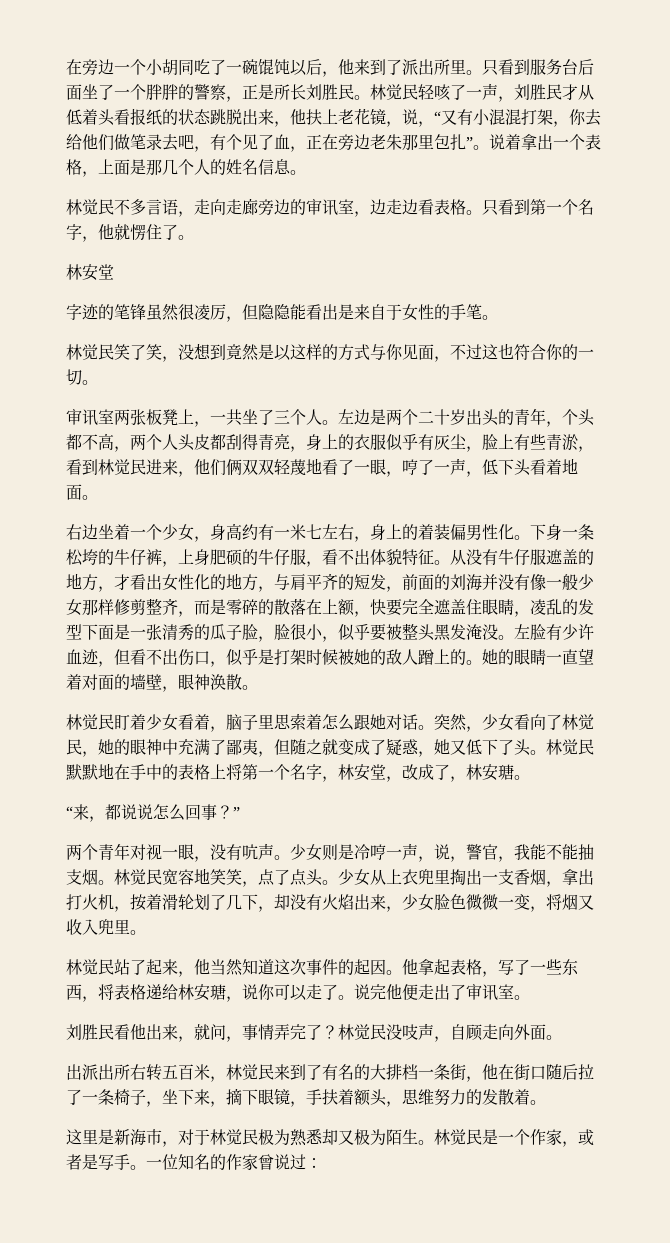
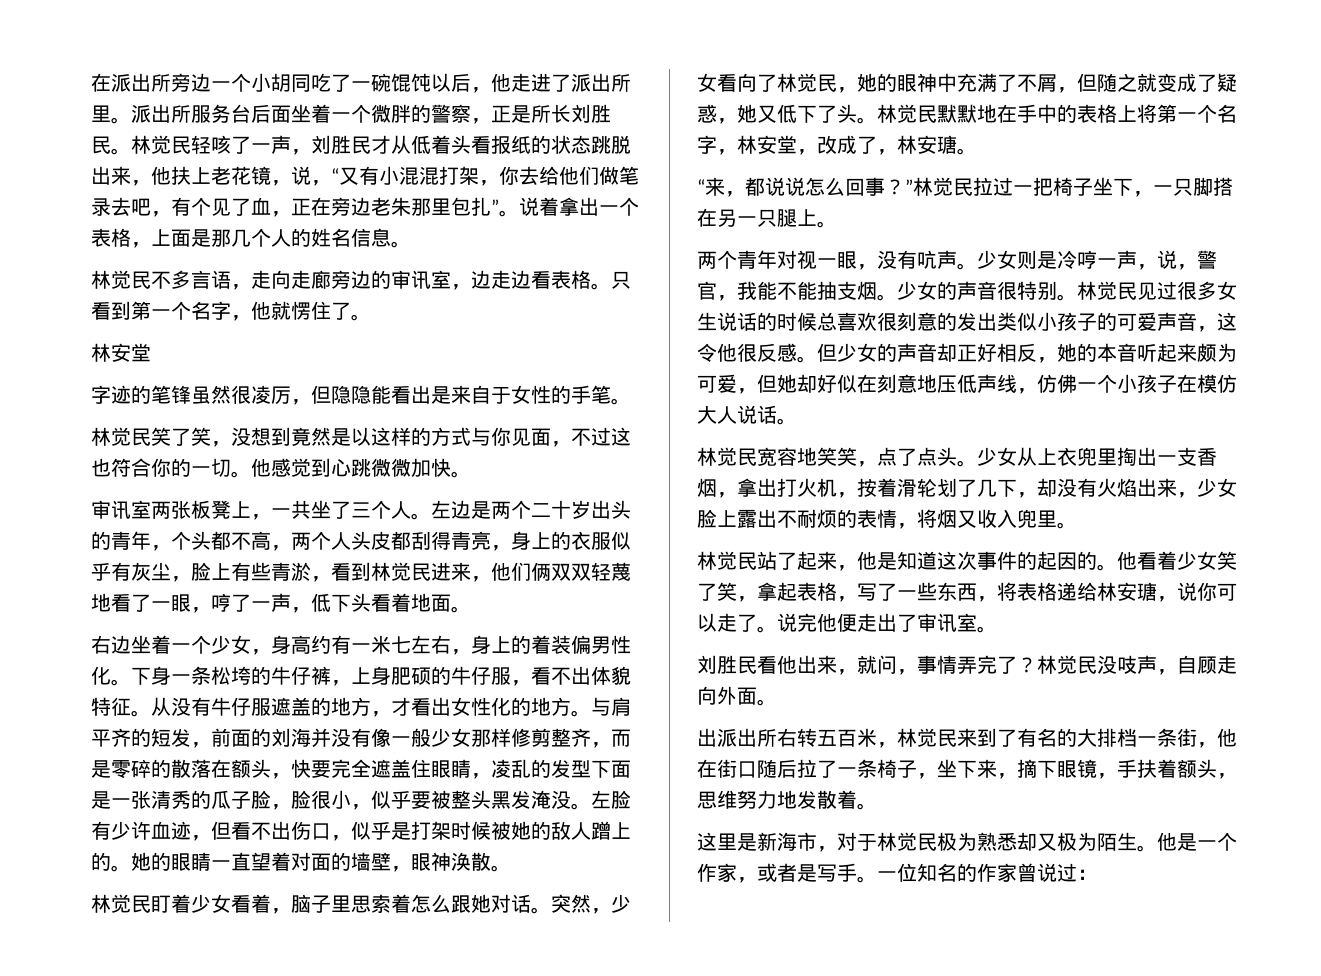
[66,59,82,75] 在 -> [91,73,171,92] 在派出所
[354,59,386,75] 来到 -> [511,73,551,92] 走进
[482,59,530,76] 只看到 -> [131,104,191,123] 派出所
[98,84,163,100] 了一个胖 -> [311,104,391,123] 着一个微
(98, 382) none -> [251,458,471,478] 他感觉到心跳微微加快。
[258,586,274,592] ， -> [571,710,591,717] 。
[322,599,355,616] 上额 -> [231,759,271,778] 额头
[226,739,258,755] 鄙夷 -> [1017,74,1057,92] 不屑
(240, 812) none -> [913,177,1233,197] [697,208,837,228] 林觉民拉过一把椅子坐下，一只脚搭在另一只腿上。
(114, 882) none -> [897,281,1237,301] [697,312,1237,332] [697,343,1237,363] [697,374,1237,394] [697,405,797,425] 少女的声音很特别。林觉民见过很多女生说话的时候总喜欢很刻意的发出类似小孩子的可爱声音，这令他很反感。但少女的声音却正好相反，她的本音听起来颇为可爱，但她却好似在刻意地压低声线，仿佛一个小孩子在模仿大人说话。 //
[450,894,530,910] 色微微一变 -> [717,509,897,528] 上露出不耐烦的表情
[210,959,243,976] 当然 -> [877,552,897,570] 是
[386,959,418,975] 。他 -> [1077,551,1237,571] [697,582,757,602] 的。他看着少女笑了笑，
[466,1089,482,1105] 的 -> [777,790,797,809] 地
[434,1129,482,1145] 林觉民 -> [1157,832,1177,851] 他

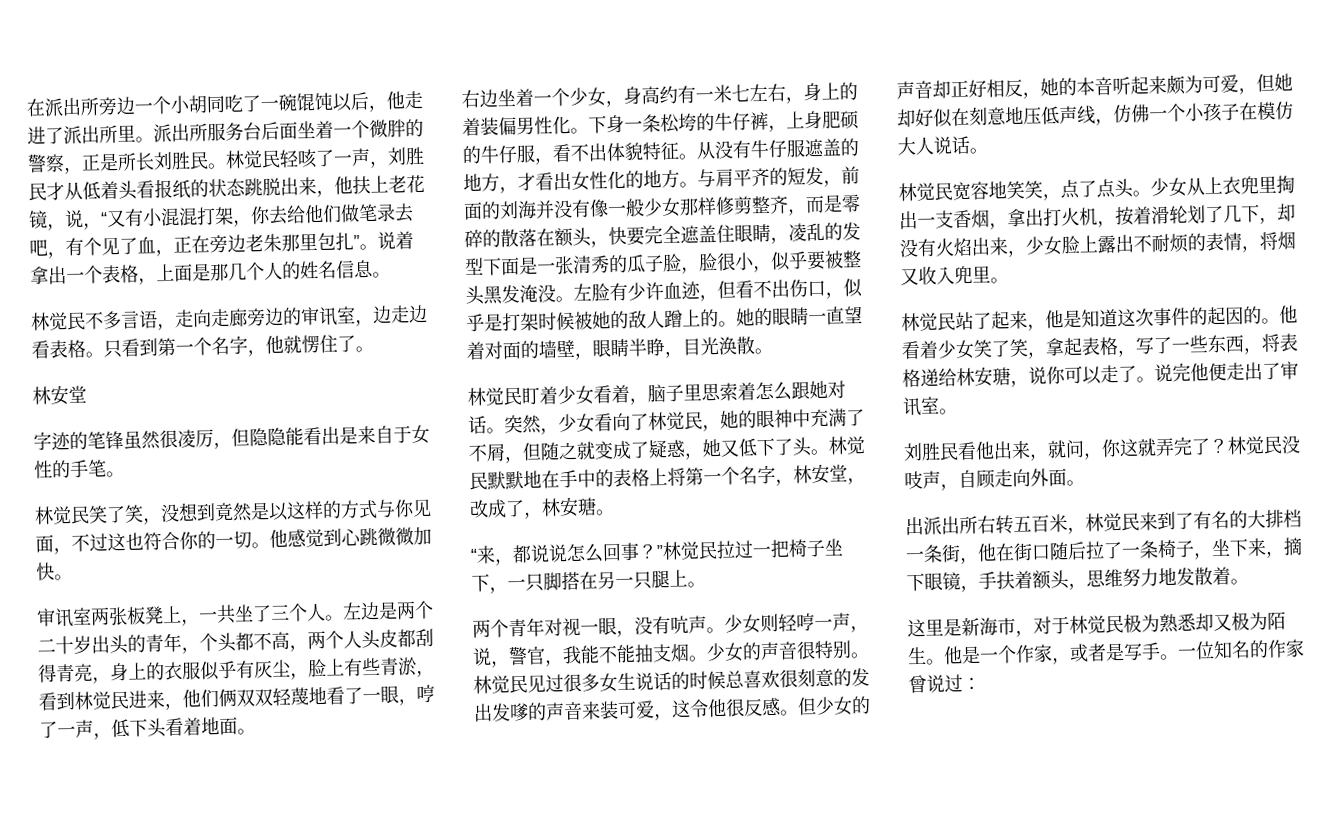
[431,852,451,871] 神 -> [610,336,719,359] 睛半睁，目光
[1037,250,1077,269] 是冷 -> [778,613,798,632] 轻
[997,312,1197,331] 类似小孩子的可爱声音 -> [491,700,655,722] 发嗲的声音来装可爱
[917,655,957,674] 事情 -> [1101,438,1157,458] 你这就

